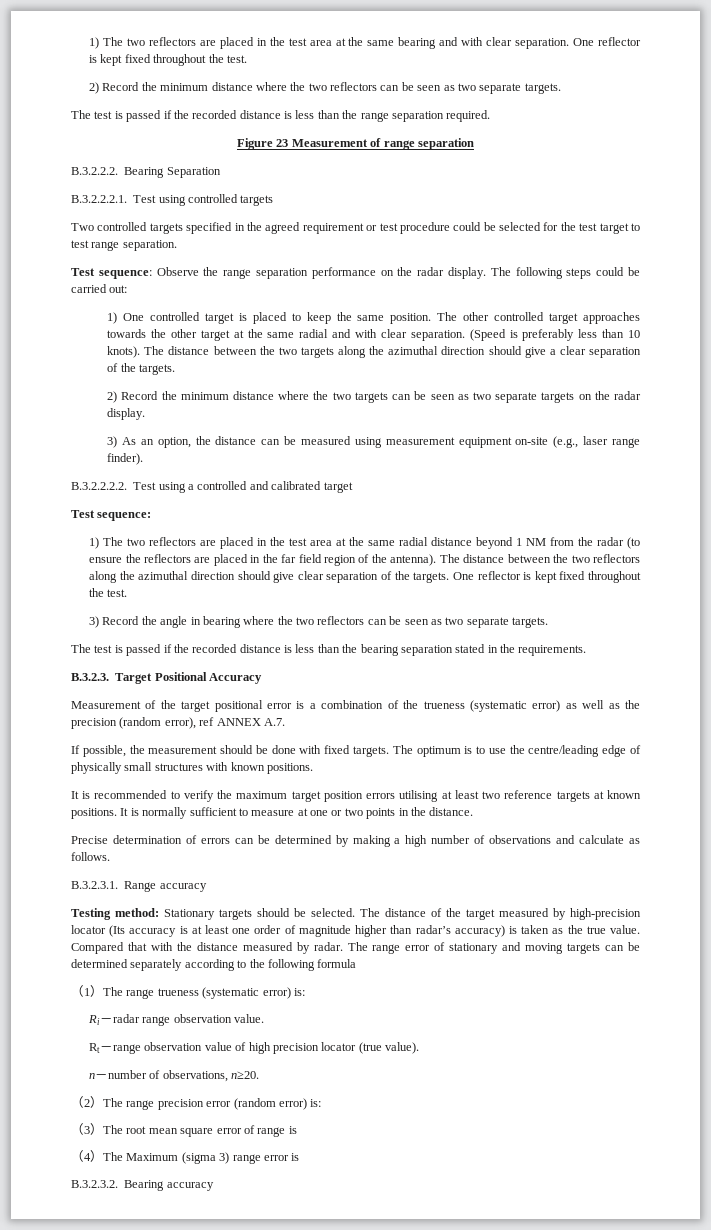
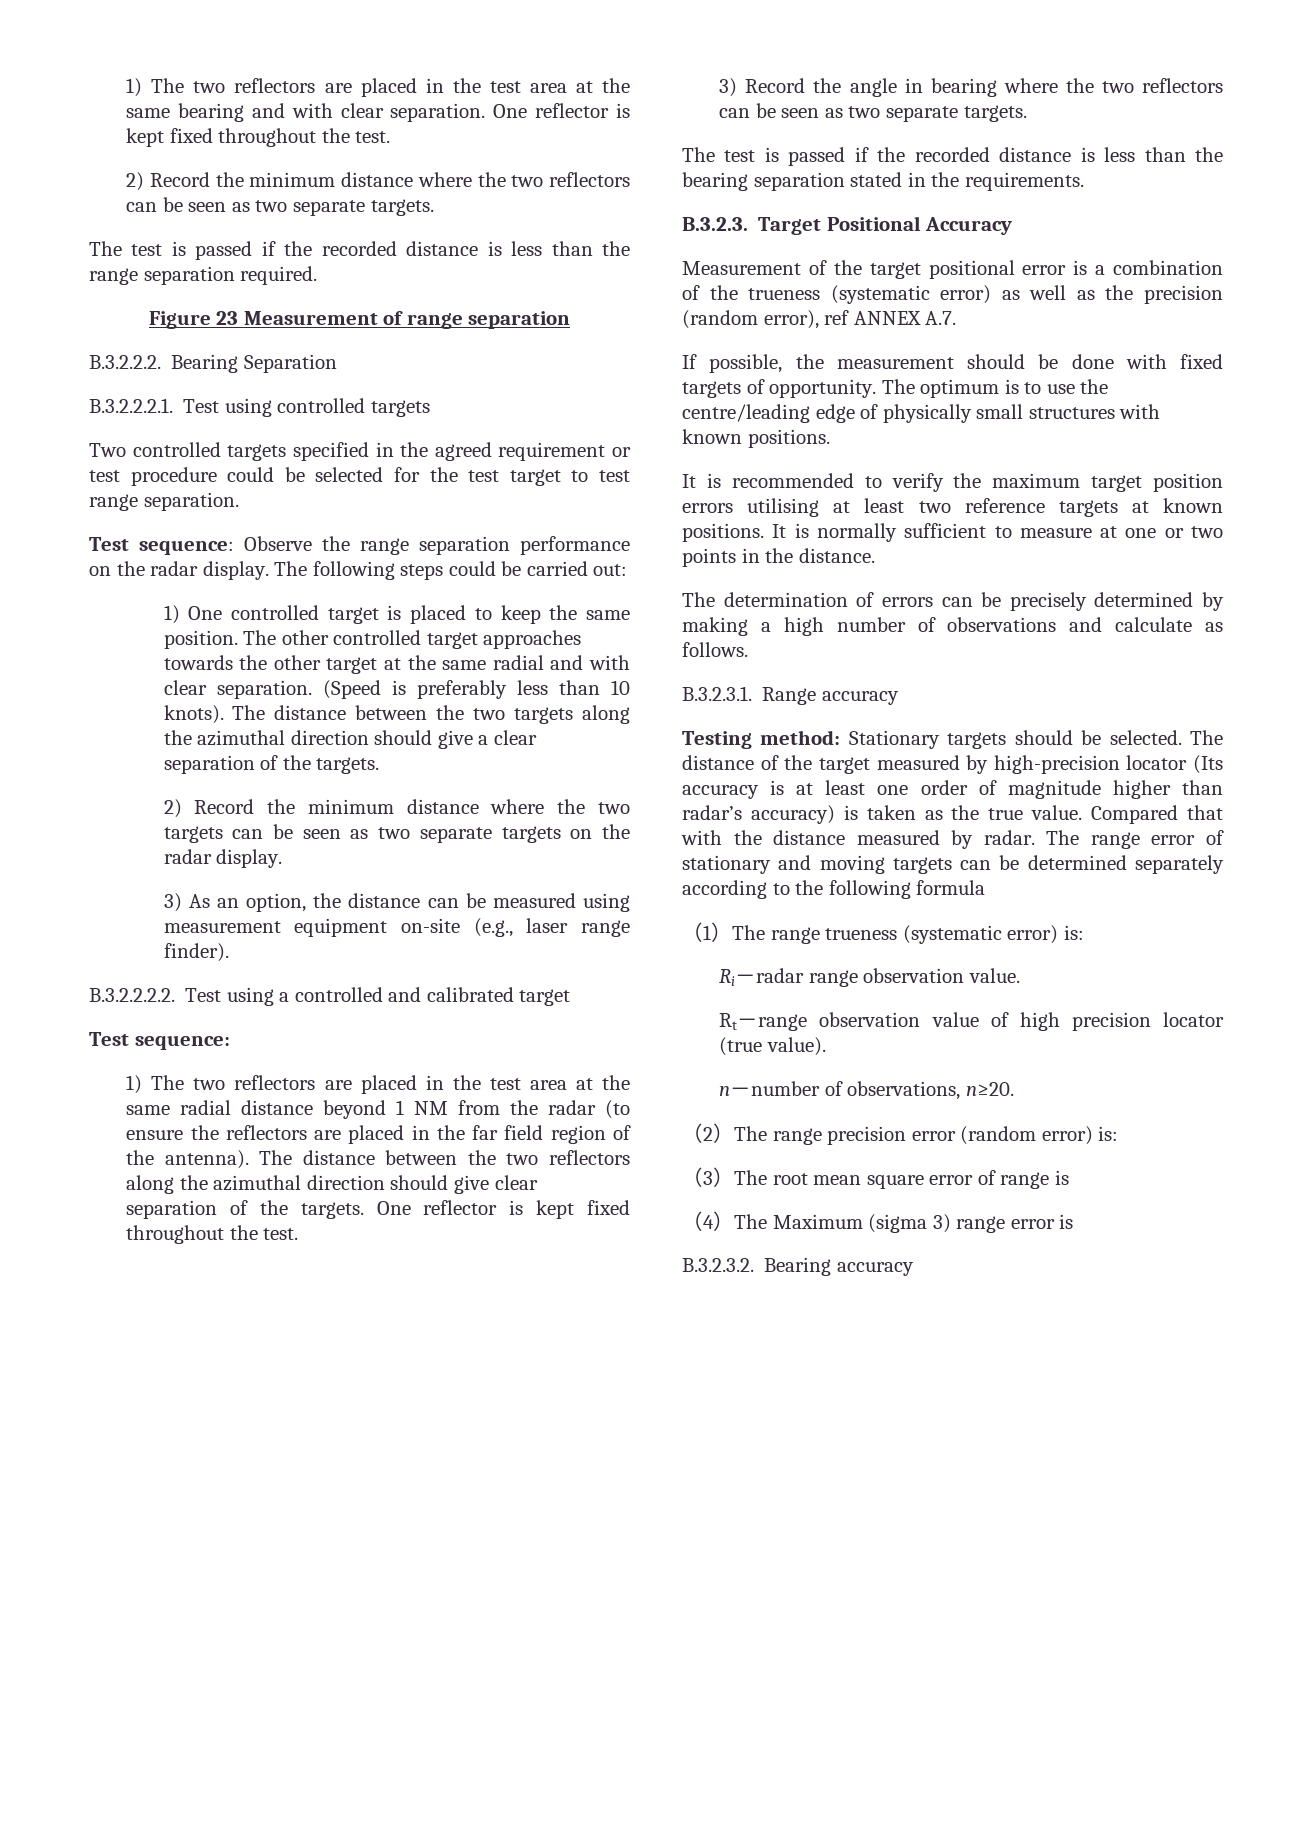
[352,746,389,757] targets. -> [682,379,877,398] targets of opportunity.
[71,836,108,844] Precise -> [682,592,715,607] The
(270, 839) none -> [1009,592,1087,611] precisely

